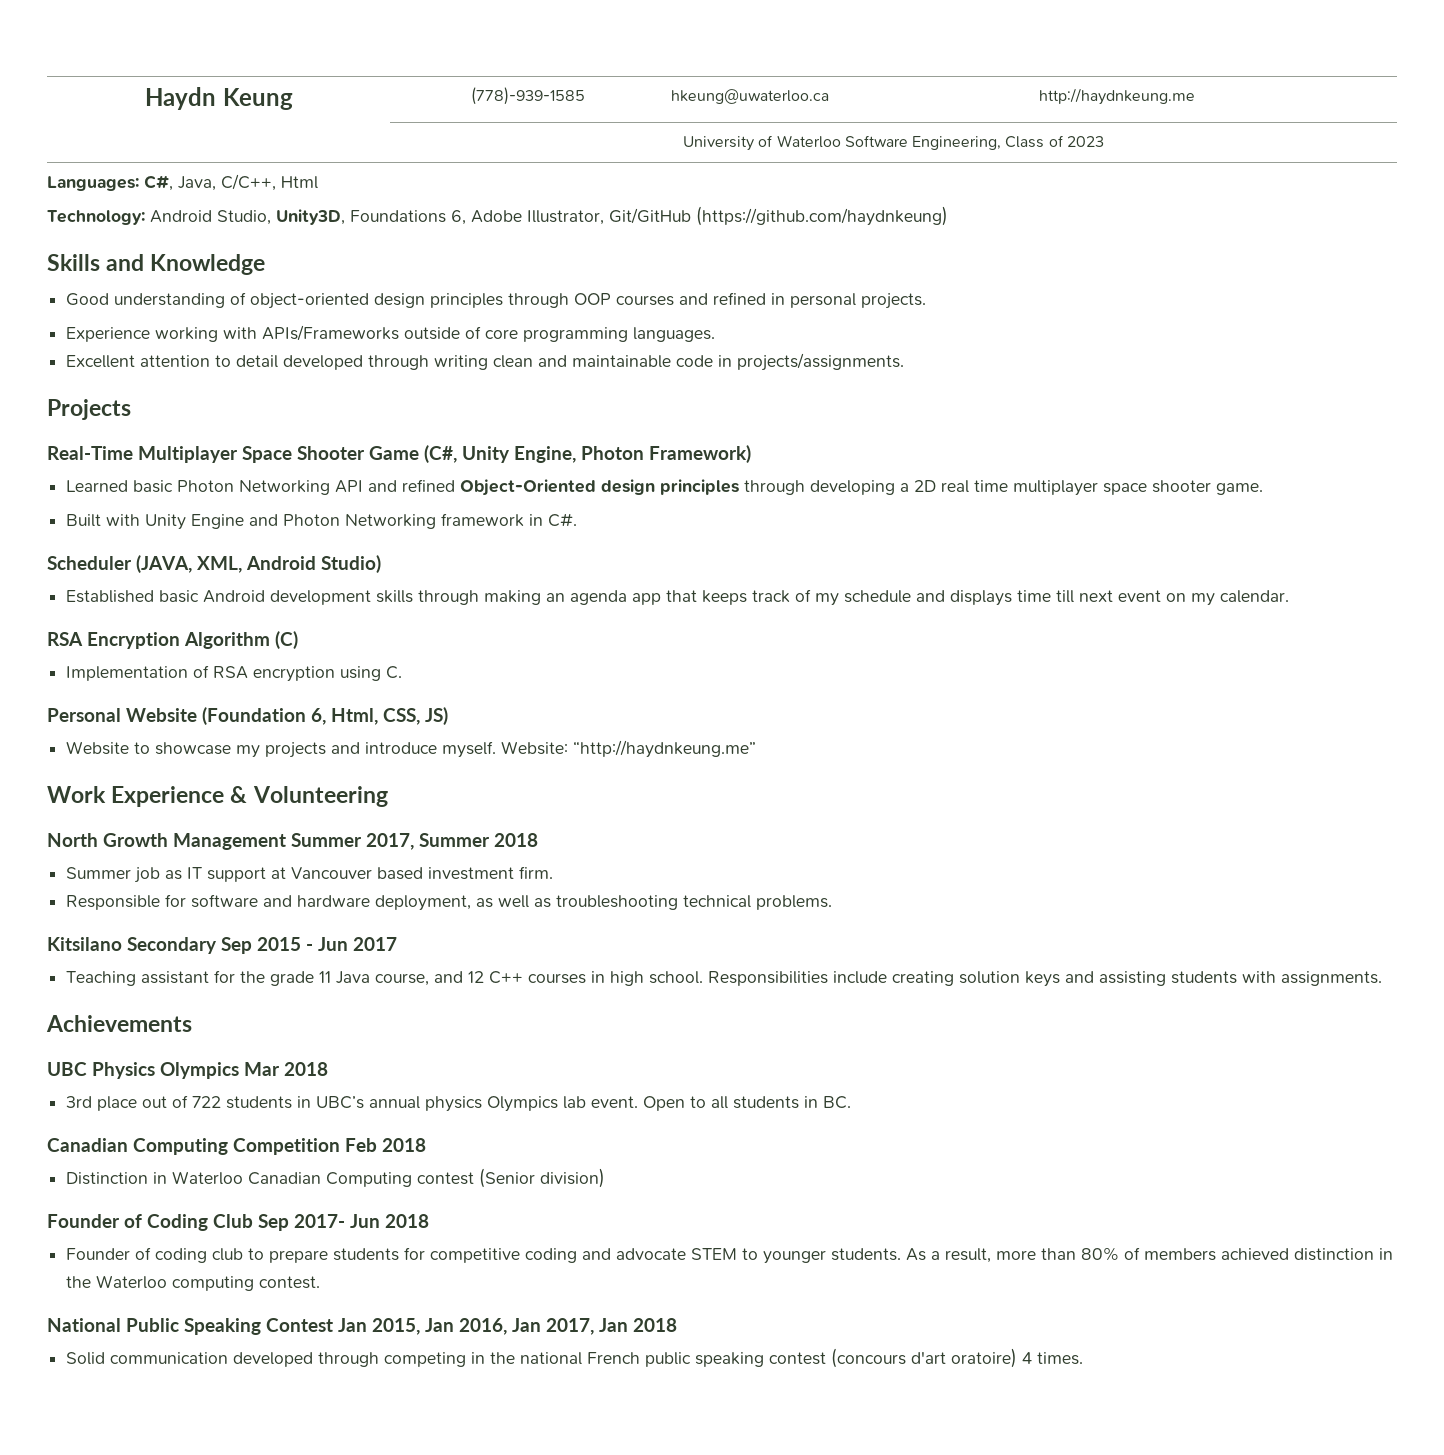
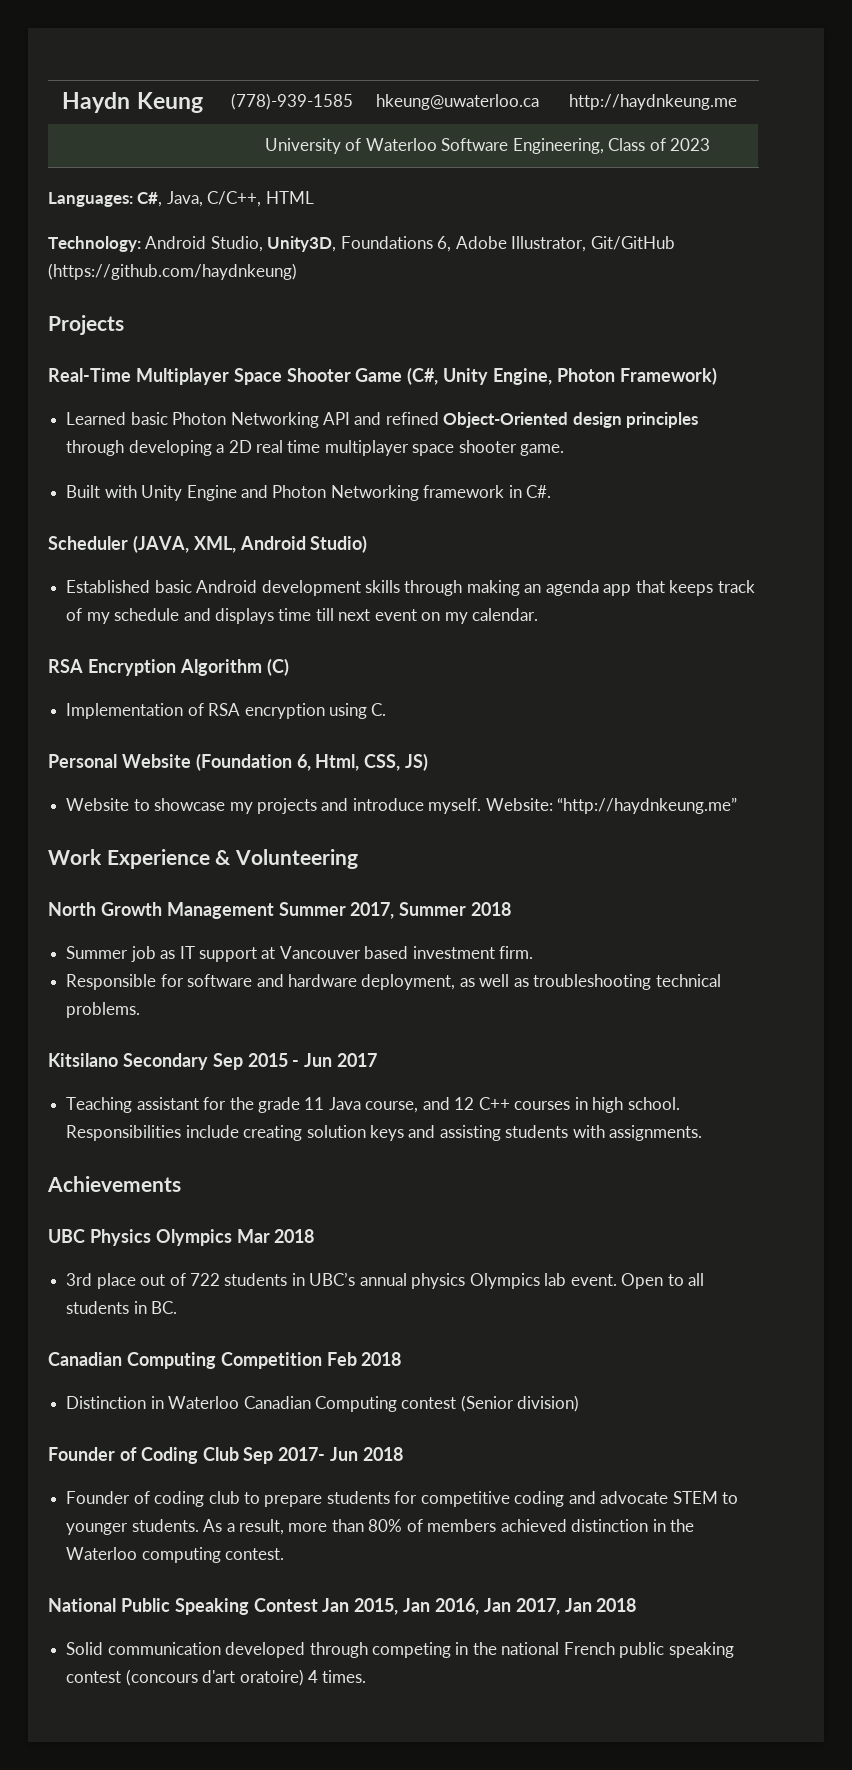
[281,176,318,189] Html -> [265,191,314,204] HTML
[47,254,266,275] [66,292,927,309] [66,325,716,342] [66,353,905,371] // Skills and Knowledge // Good understanding of object-oriented design principles through OOP courses and refined in personal projects. // Experience working with APIs/Frameworks outside of core programming languages. // Excellent attention to detail developed through writing clean and maintainable code in projects/assignments. -> (297, 271) none

